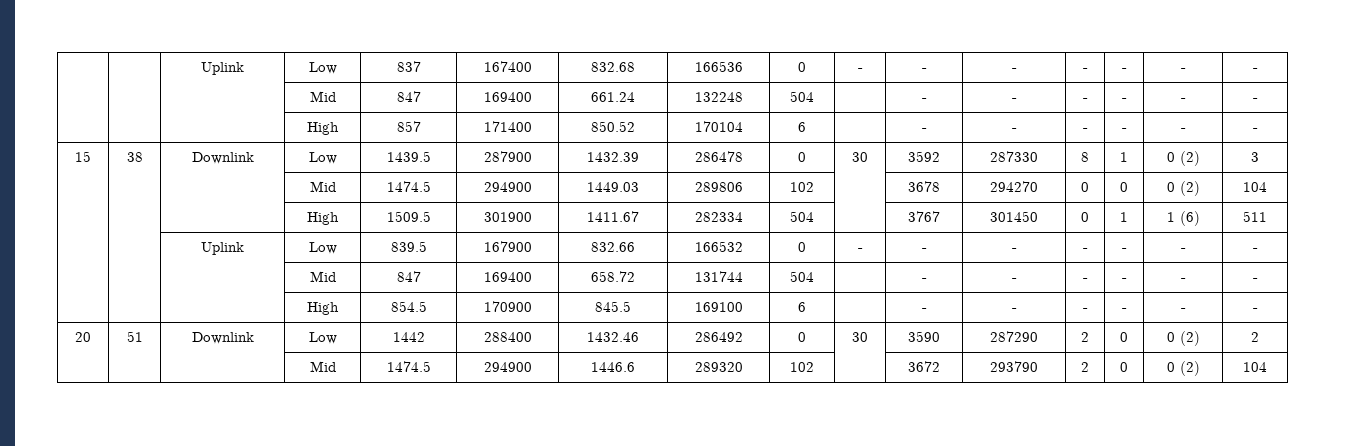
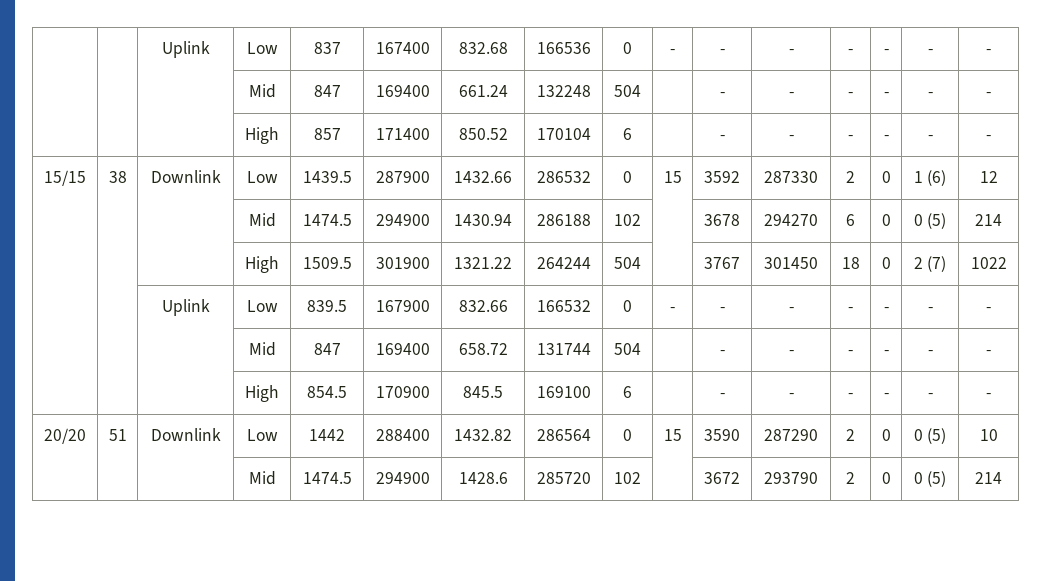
[75,151,91,162] 15 -> [44,170,86,186] 15/15
[587,152,639,162] [694,151,743,162] [798,152,806,162] [852,152,868,162] 1432.39 | 286478 | 0 | 30 -> [454,171,512,183] [536,171,591,183] [623,171,632,183] [663,171,682,183] 1432.66 | 286532 | 0 | 15
[1081,152,1089,162] [1120,152,1128,162] [1166,151,1200,166] [1251,152,1259,162] [309,181,336,192] [386,181,431,192] [483,182,532,192] [587,182,639,192] [694,182,743,192] 8 | 1 | 0 (2) | 3 // | | | Mid | 1474.5 | 294900 | 1449.03 | 289806 -> [846,171,855,183] [881,171,891,183] [913,170,947,186] [979,171,998,183] [248,213,276,227] [302,214,352,226] [375,214,430,226] [454,214,512,226] [536,214,591,226] 2 | 0 | 1 (6) | 12 // | | | Mid | 1474.5 | 294900 | 1430.94 | 286188
[1081,182,1089,192] [1120,182,1128,192] [1166,181,1200,196] [1243,182,1267,192] 0 | 0 | 0 (2) | 104 -> [846,214,855,226] [881,214,891,226] [913,213,947,229] [975,214,1002,226] 6 | 0 | 0 (5) | 214
[587,211,639,222] [694,212,743,222] 1411.67 | 282334 -> [454,257,512,269] [536,257,591,269] 1321.22 | 264244
[1081,212,1089,222] [1120,212,1128,222] [1166,211,1200,226] [1243,211,1267,222] | 0 | 1 | 1 (6) | 511 -> [841,257,860,269] [881,257,891,269] [913,256,947,272] [970,257,1007,269] | 18 | 0 | 2 (7) | 1022
[75,332,91,342] 20 -> [44,428,86,444] 20/20
[587,332,639,342] [694,332,743,342] [798,332,806,342] [852,332,868,342] 1432.46 | 286492 | 0 | 30 -> [454,429,512,441] [536,429,591,441] [623,429,632,441] [663,429,682,441] 1432.82 | 286564 | 0 | 15
[1179,331,1200,346] [1251,332,1259,342] [309,361,336,372] [386,361,431,372] [483,362,532,372] [591,362,635,372] [694,362,743,372] (2) | 2 // | | | Mid | 1474.5 | 294900 | 1446.6 | 289320 -> [927,428,947,444] [979,429,998,441] [248,471,276,485] [302,472,352,484] [375,472,430,484] [458,472,508,484] [536,472,591,484] (5) | 10 // | | | Mid | 1474.5 | 294900 | 1428.6 | 285720
[1179,361,1200,376] [1243,362,1267,372] (2) | 104 -> [927,471,947,487] [975,472,1002,484] (5) | 214

